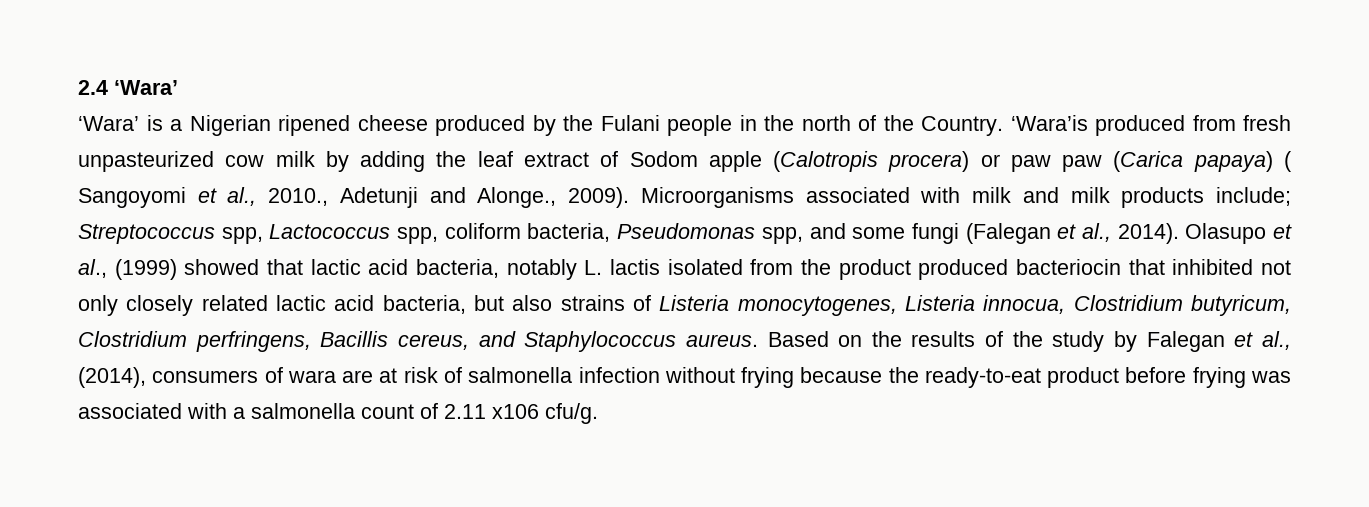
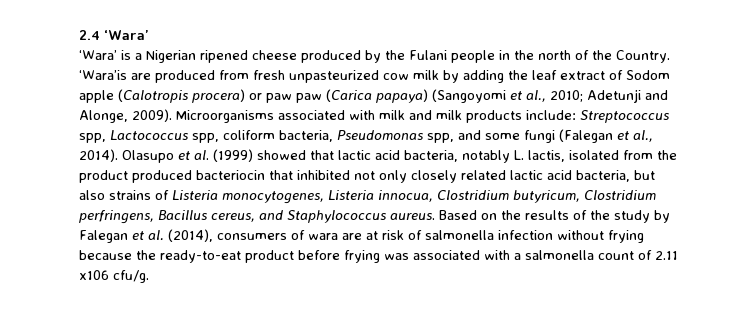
(1088, 123) none -> [131,73,151,80] are
[1284,151,1293,172] [78,187,329,208] ( Sangoyomi et al., 2010., -> [432,89,583,103] (Sangoyomi et al., 2010;
[477,187,557,208] Alonge., -> [79,110,128,123] Alonge,
[1216,187,1292,206] include; -> [526,110,576,120] include:
[78,259,107,278] al., -> [194,150,209,160] al.
[610,259,660,275] lactis -> [528,150,565,162] lactis,
[320,331,389,347] Bacillis -> [158,210,207,220] Bacillus
[1262,331,1291,350] al., -> [148,230,164,241] al.

